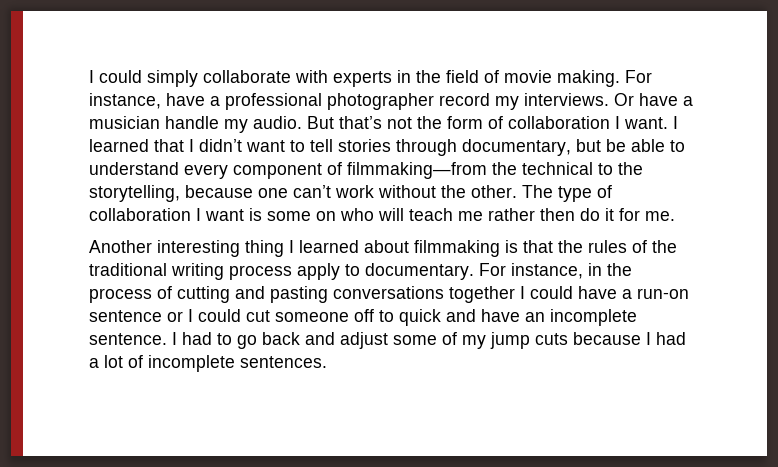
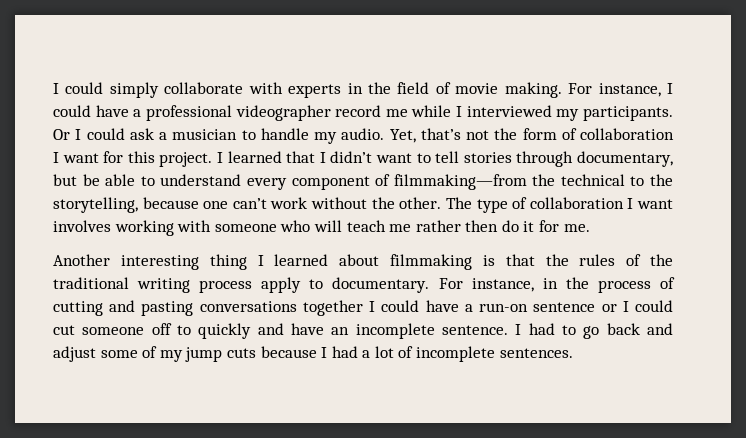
(161, 101) none -> [667,83,674,94] [53,105,91,117] I could
[327,93,678,110] photographer record my interviews. Or have -> [235,105,673,121] [53,128,154,140] videographer record me while I interviewed my participants. Or I could ask
(160, 122) none -> [241,130,256,140] to
[307,116,334,129] But -> [389,129,416,143] Yet,
[624,117,668,129] want. -> [62,151,213,167] want for this project.
[249,208,336,221] is some on -> [53,220,277,236] involves working with someone
[399,309,441,326] quick -> [198,323,252,339] quickly

